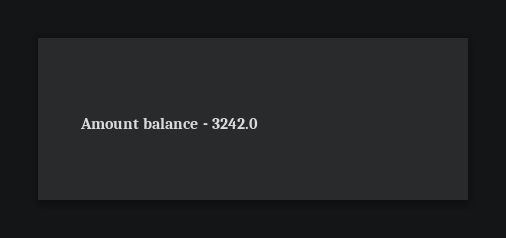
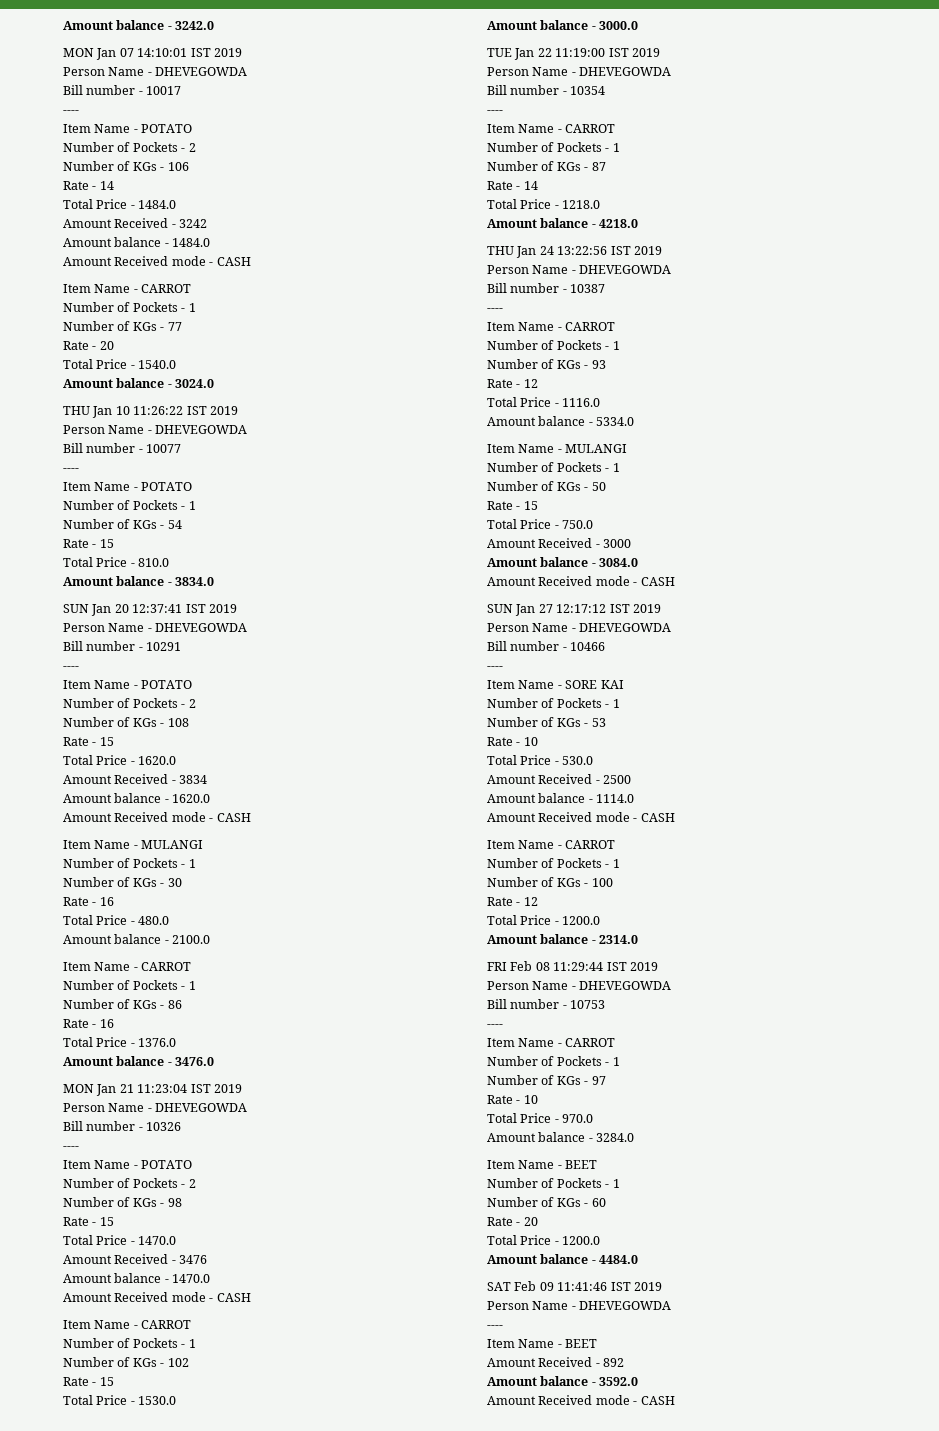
(258, 123) none -> [63,48,242,60] [63,67,248,76] [63,85,182,95] [63,110,79,114] [63,124,193,133] [63,142,196,152] [63,161,189,171] [63,181,114,190] [63,199,177,209] [63,218,208,228] [63,237,211,247] [63,256,251,266] [63,284,192,293] [63,302,196,312] [63,321,182,331] [63,341,114,350] [63,359,177,369] [63,378,215,388] [63,406,238,418] [63,425,248,434] [63,443,182,453] [63,468,79,472] [63,482,193,491] [63,500,196,510] [63,519,182,529] [63,539,114,548] [63,557,170,567] [63,576,215,586] [63,604,237,616] [63,623,248,632] [63,641,182,651] [63,666,79,670] [63,680,193,689] [63,698,196,708] [63,717,189,727] [63,737,114,746] [63,755,177,765] [63,774,208,784] [63,793,211,803] [63,812,251,822] [63,840,204,849] [63,858,196,868] [63,877,182,887] [63,897,114,906] [63,915,170,925] [63,934,211,944] [63,962,192,971] [63,980,196,990] [63,999,182,1009] [63,1019,114,1028] [63,1037,177,1047] [63,1056,215,1066] [63,1084,242,1096] [63,1103,248,1112] [63,1121,182,1131] [63,1146,79,1150] [63,1160,193,1169] [63,1178,196,1188] [63,1197,182,1207] [63,1217,114,1226] [63,1235,177,1245] [63,1254,208,1264] [63,1273,211,1283] [63,1292,251,1302] [63,1320,192,1329] [63,1338,196,1348] [63,1357,189,1367] [63,1377,114,1386] [63,1395,177,1405] [487,20,639,30] [487,48,660,60] [487,67,672,76] [487,85,606,95] [487,110,503,114] [487,124,616,133] [487,142,620,152] [487,161,606,171] [487,181,538,190] [487,199,601,209] [487,218,639,228] [487,246,662,258] [487,265,672,274] [487,283,606,293] [487,308,503,312] [487,322,616,331] [487,340,620,350] [487,359,606,369] [487,379,538,388] [487,397,601,407] [487,416,635,426] [487,444,628,453] [487,462,620,472] [487,481,606,491] [487,501,538,510] [487,519,594,529] [487,538,632,548] [487,557,639,567] [487,576,675,586] [487,604,661,616] [487,623,672,632] [487,641,606,651] [487,666,503,670] [487,680,624,689] [487,698,620,708] [487,717,606,727] [487,737,538,746] [487,755,594,765] [487,774,632,784] [487,793,635,803] [487,812,675,822] [487,840,616,849] [487,858,620,868] [487,877,613,887] [487,897,538,906] [487,915,601,925] [487,934,639,944] [487,961,658,971] [487,981,672,990] [487,999,606,1009] [487,1024,503,1028] [487,1038,616,1047] [487,1056,620,1066] [487,1075,606,1085] [487,1095,538,1104] [487,1113,594,1123] [487,1132,635,1142] [487,1160,598,1169] [487,1178,620,1188] [487,1197,606,1207] [487,1217,538,1226] [487,1235,601,1245] [487,1254,639,1264] [487,1281,662,1291] [487,1301,672,1310] [487,1325,503,1329] [487,1339,598,1348] [487,1357,625,1367] [487,1376,639,1386] [487,1395,675,1405] // MON Jan 07 14:10:01 IST 2019 // Person Name - DHEVEGOWDA // Bill number - 10017 // ---- // Item Name - POTATO // Number of Pockets - 2 // Number of KGs - 106 // Rate - 14 // Total Price - 1484.0 // Amount Received - 3242 // Amount balance - 1484.0 // Amount Received mode - CASH // Item Name - CARROT // Number of Pockets - 1 // Number of KGs - 77 // Rate - 20 // Total Price - 1540.0 // Amount balance - 3024.0 // THU Jan 10 11:26:22 IST 2019 // Person Name - DHEVEGOWDA // Bill number - 10077 // ---- // Item Name - POTATO // Number of Pockets - 1 // Number of KGs - 54 // Rate - 15 // Total Price - 810.0 // Amount balance - 3834.0 // SUN Jan 20 12:37:41 IST 2019 // Person Name - DHEVEGOWDA // Bill number - 10291 // ---- // Item Name - POTATO // Number of Pockets - 2 // Number of KGs - 108 // Rate - 15 // Total Price - 1620.0 // Amount Received - 3834 // Amount balance - 1620.0 // Amount Received mode - CASH // Item Name - MULANGI // Number of Pockets - 1 // Number of KGs - 30 // Rate - 16 // Total Price - 480.0 // Amount balance - 2100.0 // Item Name - CARROT // Number of Pockets - 1 // Number of KGs - 86 // Rate - 16 // Total Price - 1376.0 // Amount balance - 3476.0 // MON Jan 21 11:23:04 IST 2019 // Person Name - DHEVEGOWDA // Bill number - 10326 // ---- // Item Name - POTATO // Number of Pockets - 2 // Number of KGs - 98 // Rate - 15 // Total Price - 1470.0 // Amount Received - 3476 // Amount balance - 1470.0 // Amount Received mode - CASH // Item Name - CARROT // Number of Pockets - 1 // Number of KGs - 102 // Rate - 15 // Total Price - 1530.0 // Amount balance - 3000.0 // TUE Jan 22 11:19:00 IST 2019 // Person Name - DHEVEGOWDA // Bill number - 10354 // ---- // Item Name - CARROT // Number of Pockets - 1 // Number of KGs - 87 // Rate - 14 // Total Price - 1218.0 // Amount balance - 4218.0 // THU Jan 24 13:22:56 IST 2019 // Person Name - DHEVEGOWDA // Bill number - 10387 // ---- // Item Name - CARROT // Number of Pockets - 1 // Number of KGs - 93 // Rate - 12 // Total Price - 1116.0 // Amount balance - 5334.0 // Item Name - MULANGI // Number of Pockets - 1 // Number of KGs - 50 // Rate - 15 // Total Price - 750.0 // Amount Received - 3000 // Amount balance - 3084.0 // Amount Received mode - CASH // SUN Jan 27 12:17:12 IST 2019 // Person Name - DHEVEGOWDA // Bill number - 10466 // ---- // Item Name - SORE KAI // Number of Pockets - 1 // Number of KGs - 53 // Rate - 10 // Total Price - 530.0 // Amount Received - 2500 // Amount balance - 1114.0 // Amount Received mode - CASH // Item Name - CARROT // Number of Pockets - 1 // Number of KGs - 100 // Rate - 12 // Total Price - 1200.0 // Amount balance - 2314.0 // FRI Feb 08 11:29:44 IST 2019 // Person Name - DHEVEGOWDA // Bill number - 10753 // ---- // Item Name - CARROT // Number of Pockets - 1 // Number of KGs - 97 // Rate - 10 // Total Price - 970.0 // Amount balance - 3284.0 // Item Name - BEET // Number of Pockets - 1 // Number of KGs - 60 // Rate - 20 // Total Price - 1200.0 // Amount balance - 4484.0 // SAT Feb 09 11:41:46 IST 2019 // Person Name - DHEVEGOWDA // ---- // Item Name - BEET // Amount Received - 892 // Amount balance - 3592.0 // Amount Received mode - CASH

